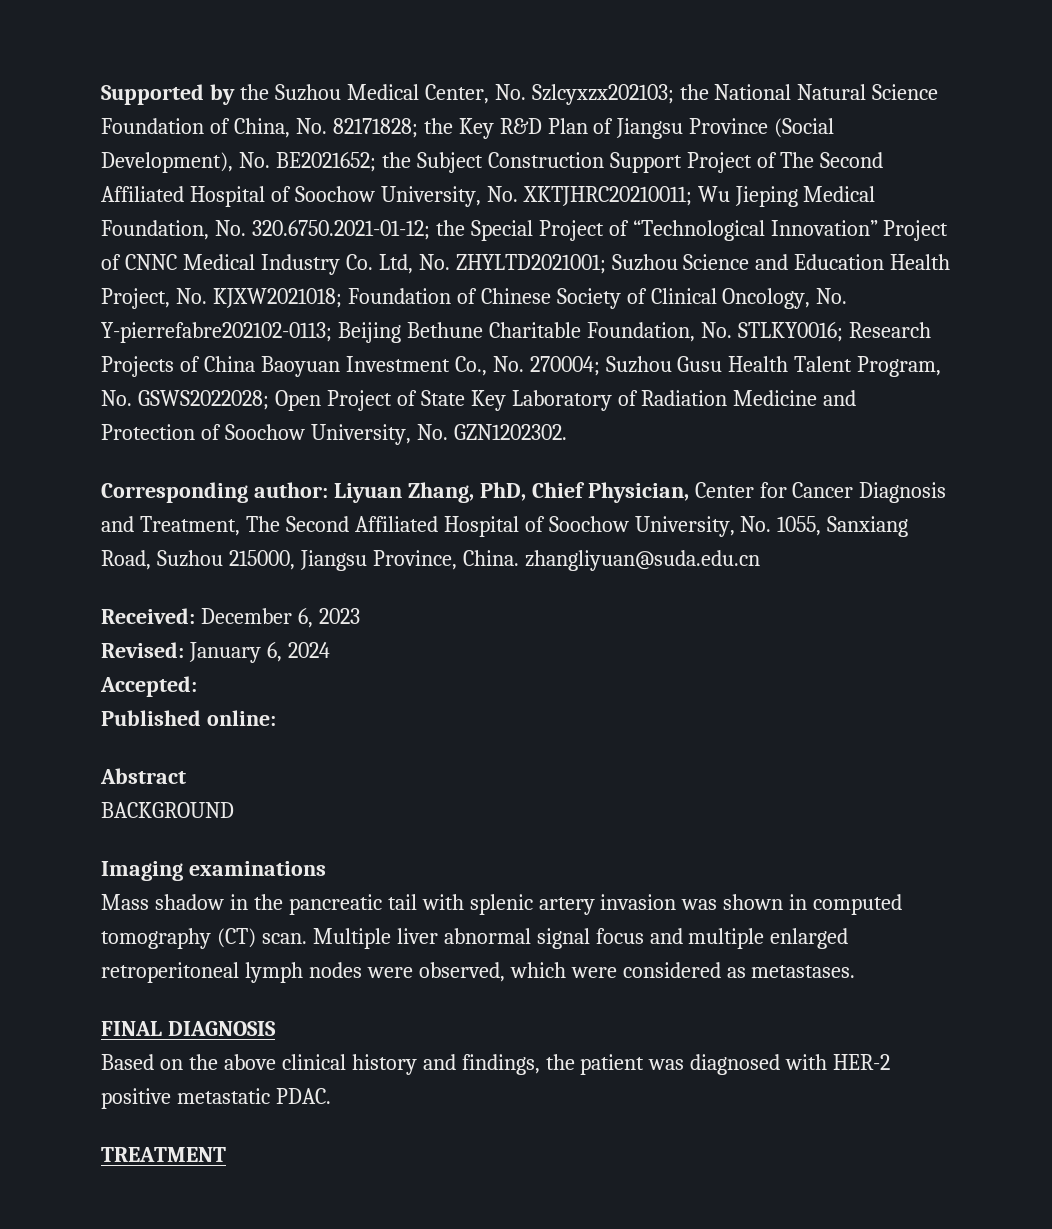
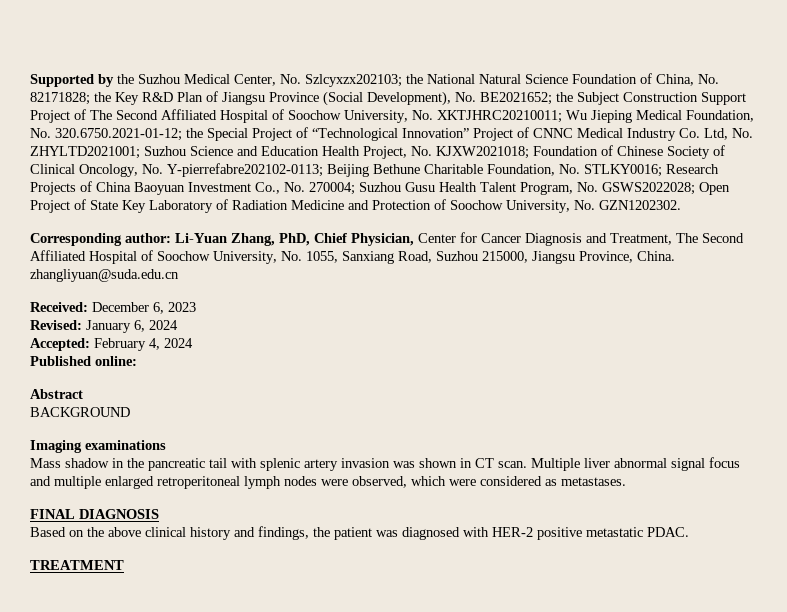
[333,483,402,503] Liyuan -> [175,233,227,243] Li-Yuan
(197, 686) none -> [94,338,193,351] February 4, 2024
[813,894,903,915] [101,928,256,949] computed tomography (CT) -> [475,458,494,468] CT

